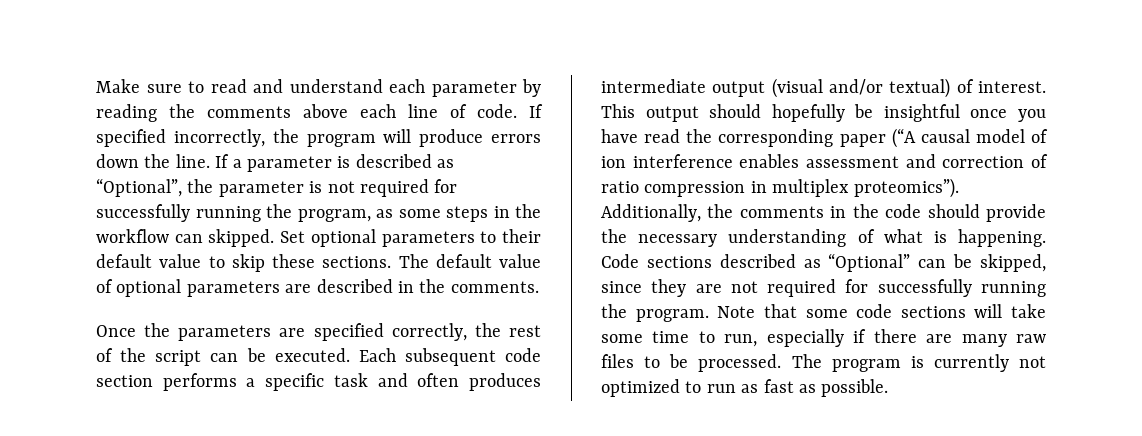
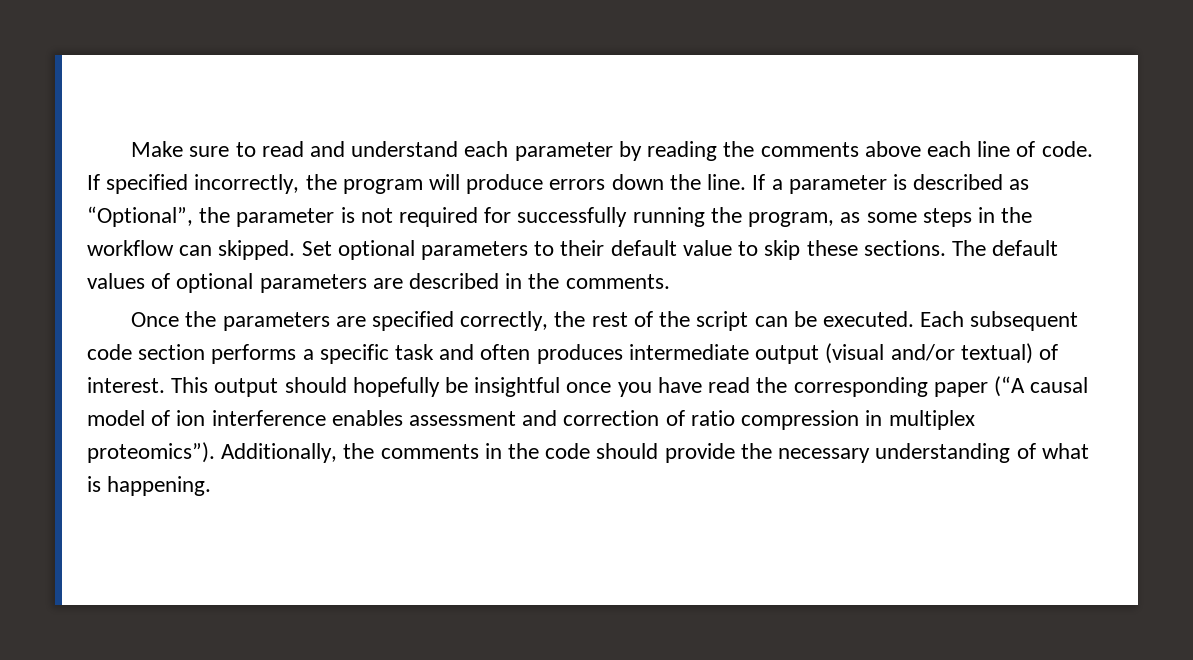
[499,254,541,268] value -> [87,273,145,289] values
[601,253,1046,272] [601,279,1046,297] [601,304,1046,322] [601,329,1046,347] [601,354,1046,372] [601,379,889,397] Code sections described as “Optional” can be skipped, since they are not required for successfully running the program. Note that some code sections will take some time to run, especially if there are many raw files to be processed. The program is currently not optimized to run as fast as possible. -> (212, 486) none

